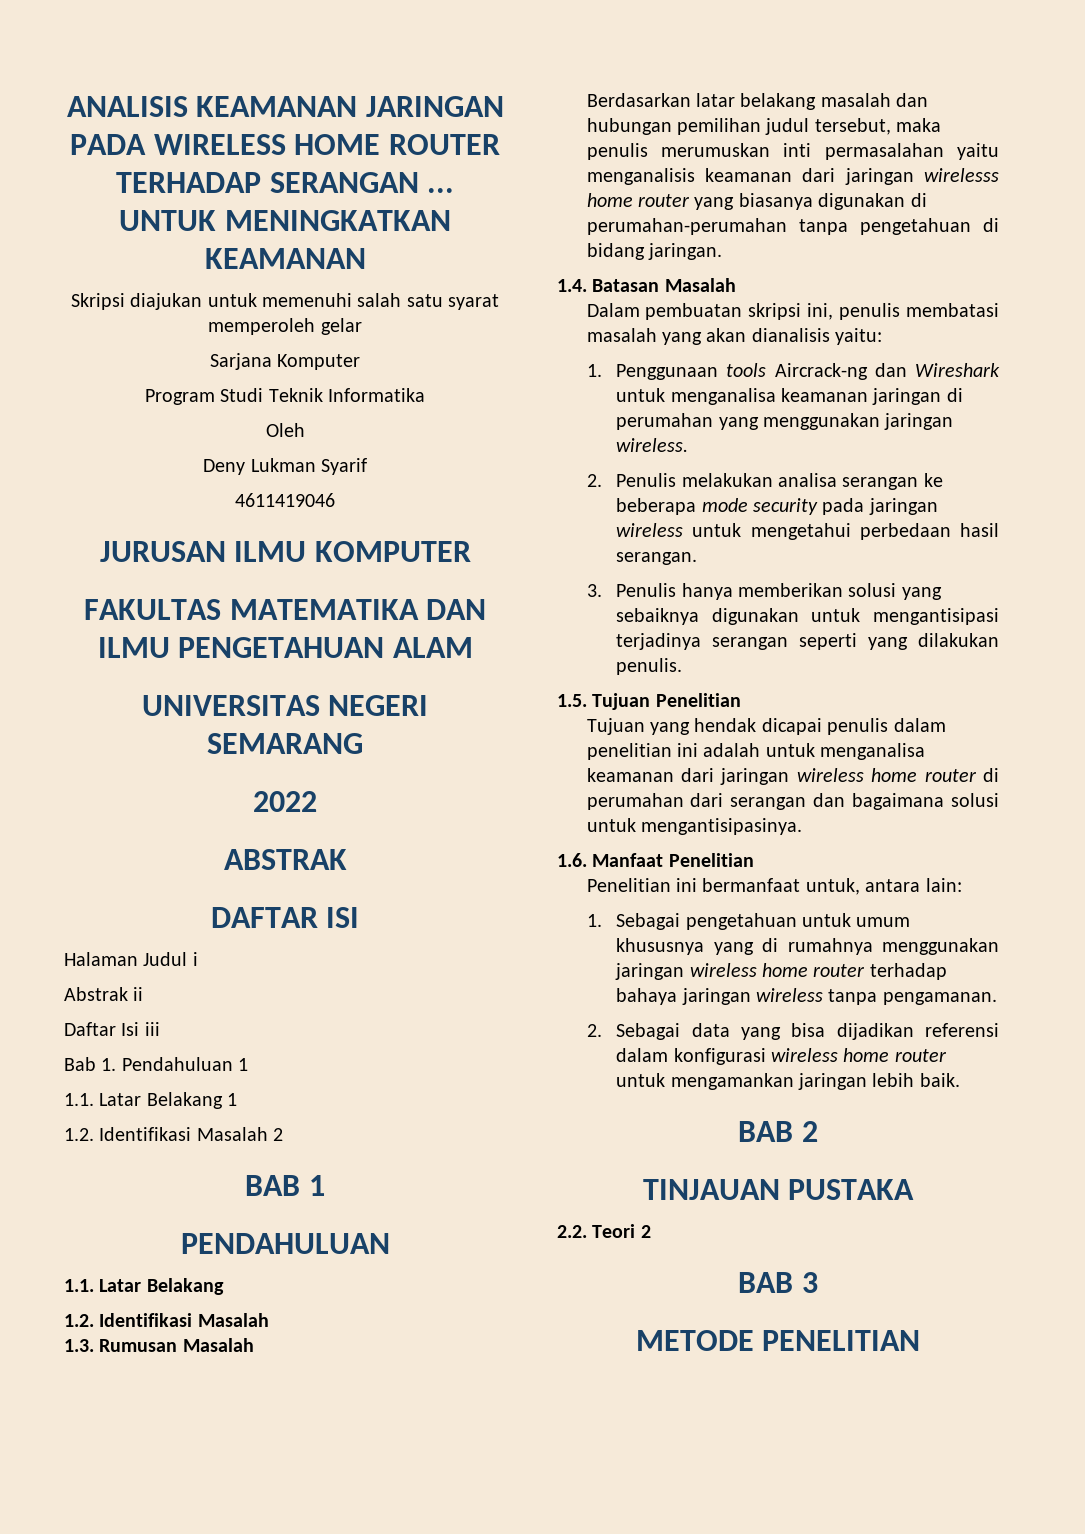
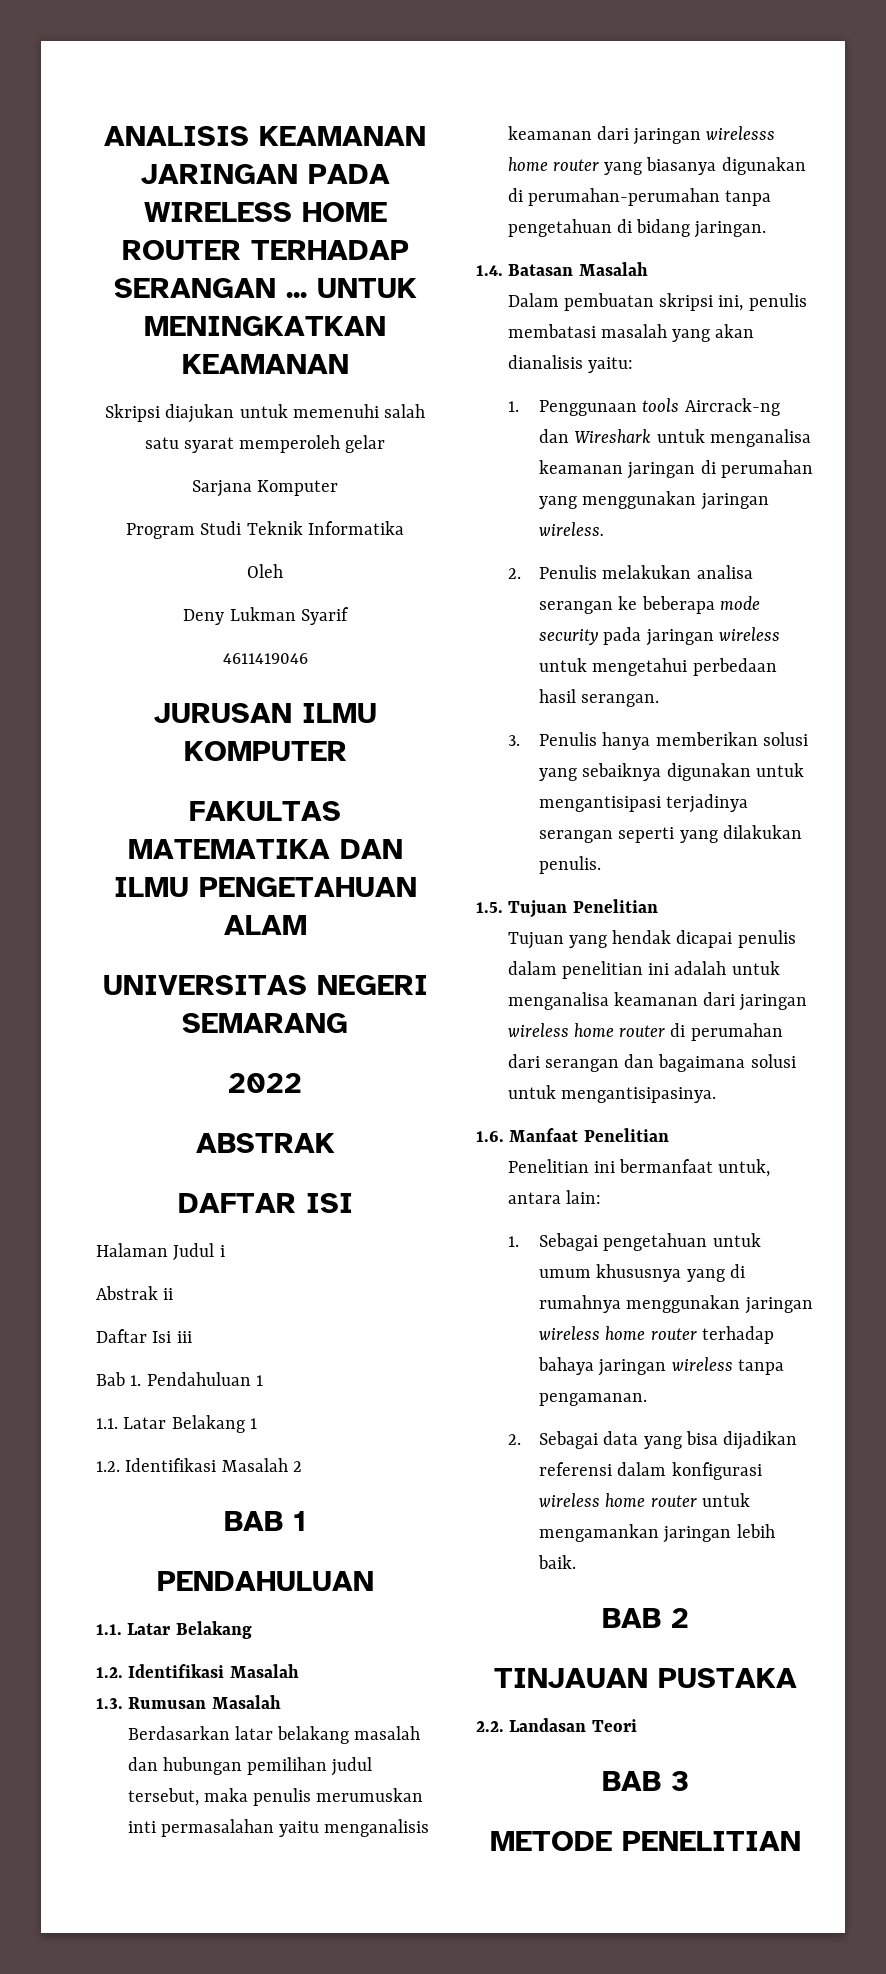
(587, 1231) none -> [509,1718,587,1732] Landasan
[640,1225,651,1238] 2 -> (637, 1725) none

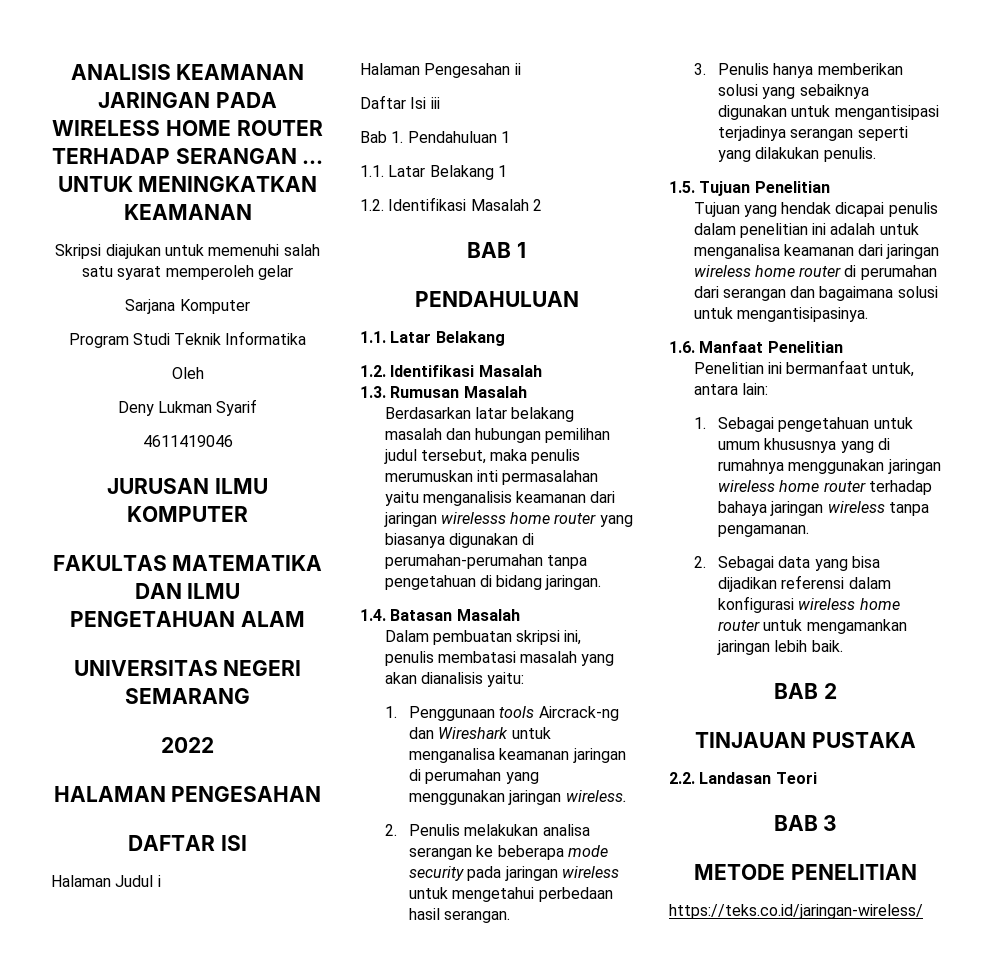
[195,1133,335,1153] ABSTRAK -> [53,786,322,802] HALAMAN PENGESAHAN
[96,1286,158,1300] Abstrak -> [360,63,511,78] Halaman Pengesahan
(801, 1841) none -> [669,904,923,919] // https://teks.co.id/jaringan-wireless/

